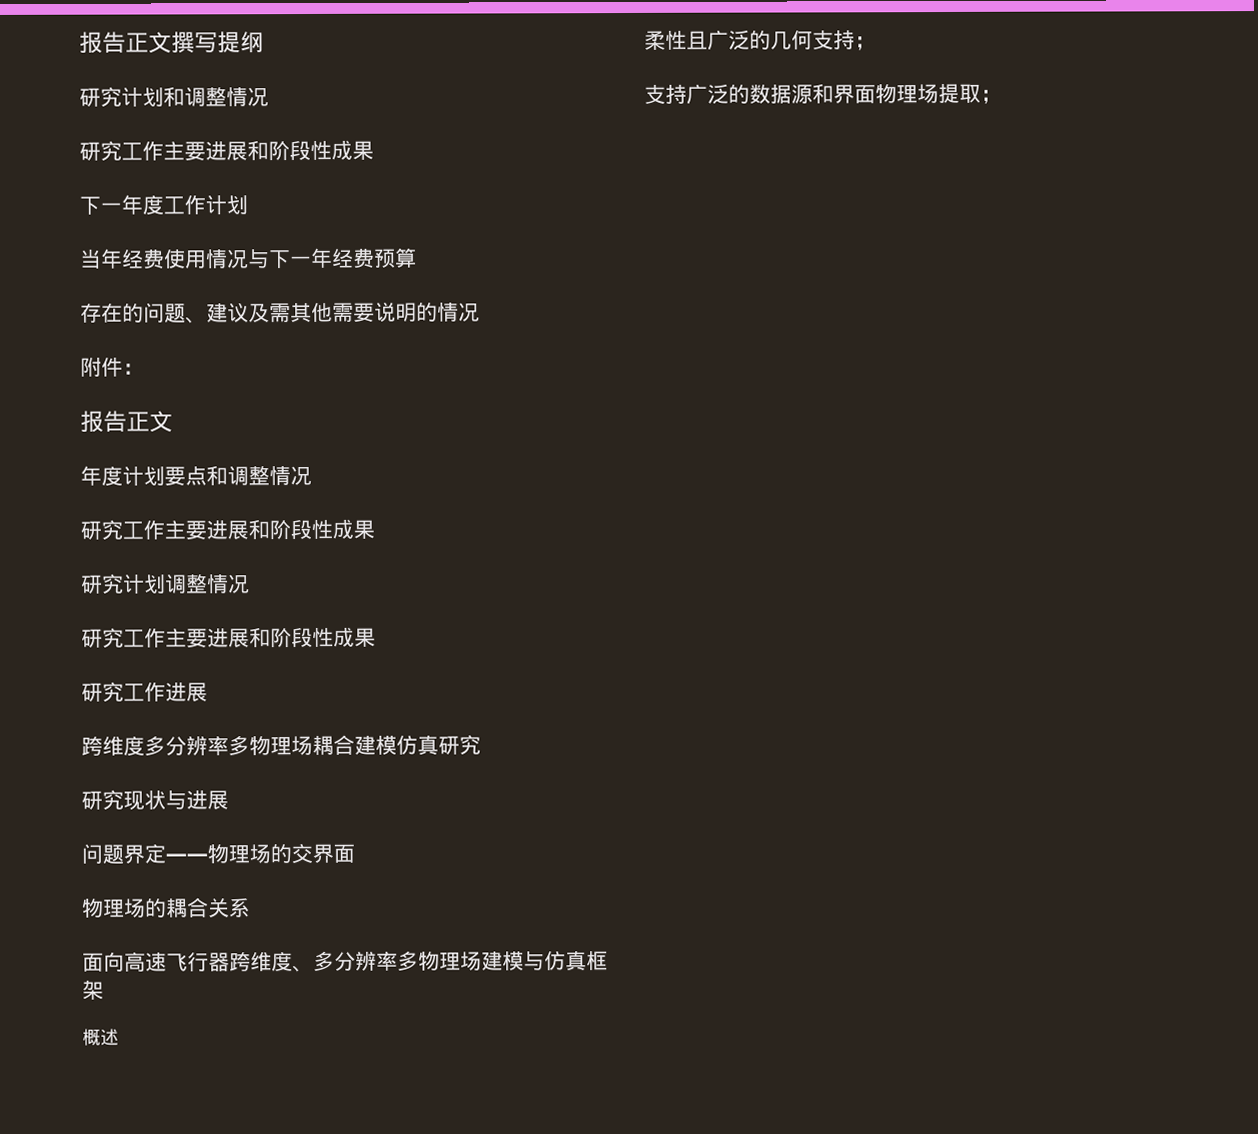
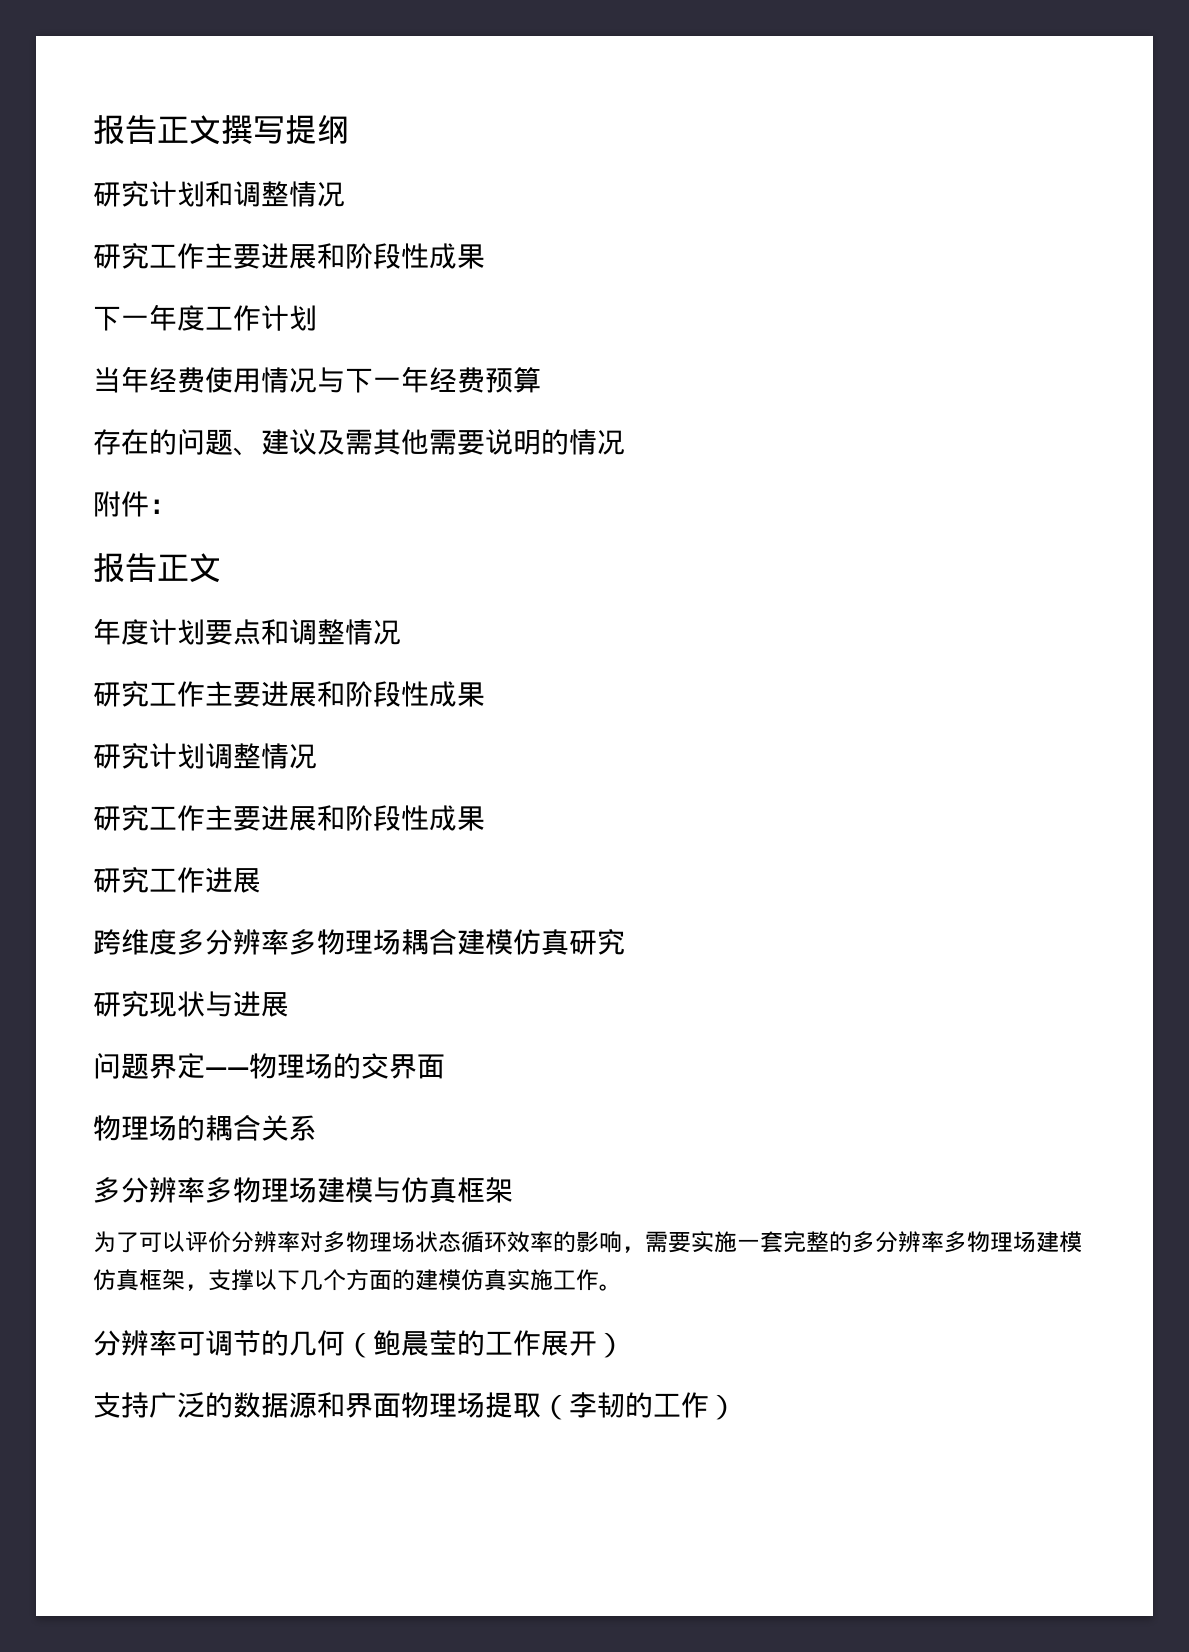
[82,951,314,973] 面向高速飞行器跨维度、 -> (317, 1128) none
[82,1028,119,1046] [644,29,876,51] 概述 // 柔性且广泛的几何支持； -> [93,1231,1082,1253] [93,1269,622,1291] [93,1330,625,1358] 为了可以评价分辨率对多物理场状态循环效率的影响，需要实施一套完整的多分辨率多物理场建模仿真框架，支撑以下几个方面的建模仿真实施工作。 // 分辨率可调节的几何（鲍晨莹的工作展开）
[980,89,1002,104] ； -> [541,1392,737,1420] （李韧的工作）

